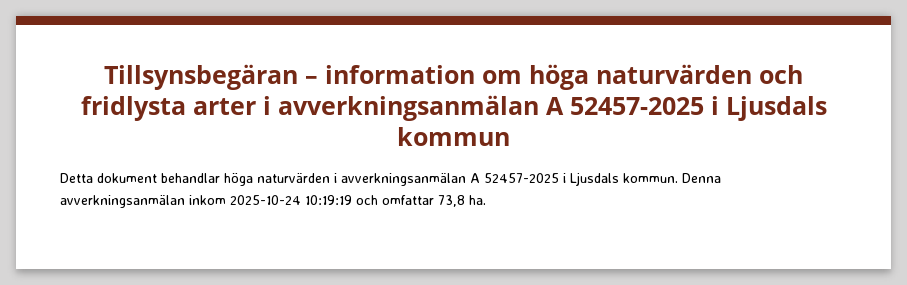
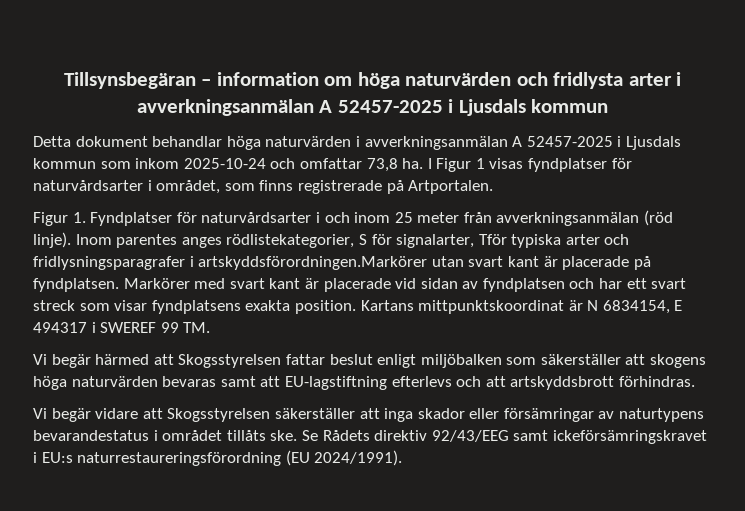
[623,173,721,183] [60,195,185,208] kommun. Denna avverkningsanmälan -> [33,158,131,169] kommun som
[305,195,352,205] 10:19:19 -> (266, 163) none
(486, 200) none -> [427,158,632,172] [33,180,494,194] [33,210,674,226] [33,232,630,248] [33,256,651,270] [33,278,687,292] [33,300,683,314] [33,322,211,333] [33,354,707,368] [33,376,695,390] [33,408,705,422] [33,430,707,444] [33,450,403,466] I Figur 1 visas fyndplatser för naturvårdsarter i området, som finns registrerade på Artportalen. // Figur 1. Fyndplatser för naturvårdsarter i och inom 25 meter från avverkningsanmälan (röd linje). Inom parentes anges rödlistekategorier, S för signalarter, Tför typiska arter och fridlysningsparagrafer i artskyddsförordningen.Markörer utan svart kant är placerade på fyndplatsen. Markörer med svart kant är placerade vid sidan av fyndplatsen och har ett svart streck som visar fyndplatsens exakta position. Kartans mittpunktskoordinat är N 6834154, E 494317 i SWEREF 99 TM. // Vi begär härmed att Skogsstyrelsen fattar beslut enligt miljöbalken som säkerställer att skogens höga naturvärden bevaras samt att EU-lagstiftning efterlevs och att artskyddsbrott förhindras. // Vi begär vidare att Skogsstyrelsen säkerställer att inga skador eller försämringar av naturtypens bevarandestatus i området tillåts ske. Se Rådets direktiv 92/43/EEG samt ickeförsämringskravet i EU:s naturrestaureringsförordning (EU 2024/1991).

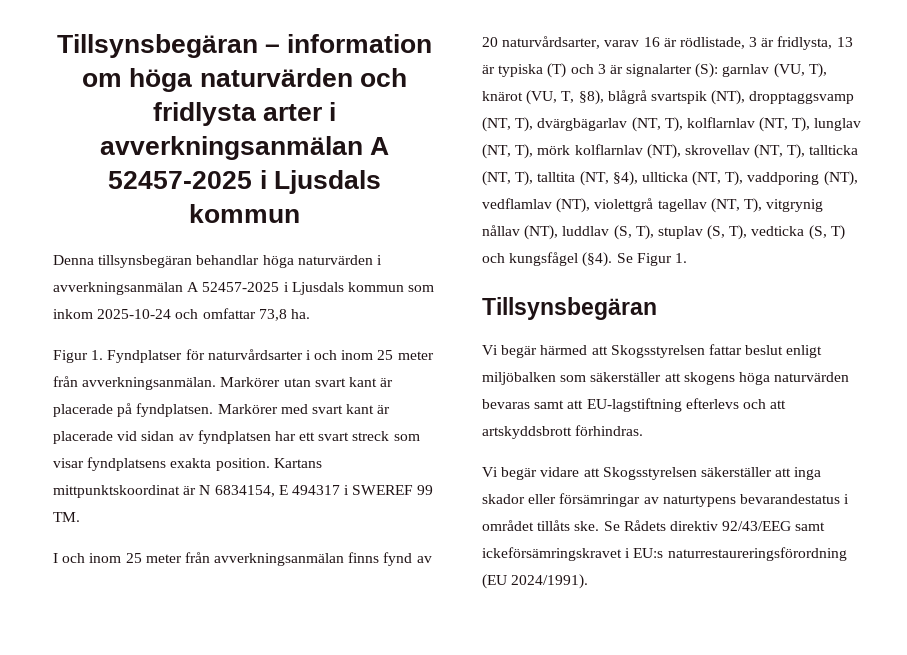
[33,136,148,147] Detta dokument -> [53,255,193,268] Denna tillsynsbegäran
[427,158,632,172] [33,180,494,194] I Figur 1 visas fyndplatser för naturvårdsarter i området, som finns registrerade på Artportalen. -> (310, 314) none
[496,210,674,226] [33,232,630,248] [33,256,428,270] avverkningsanmälan (röd linje). Inom parentes anges rödlistekategorier, S för signalarter, Tför typiska arter och fridlysningsparagrafer i artskyddsförordningen.Markörer -> [82,377,281,390] avverkningsanmälan. Markörer
[569,278,595,289] och -> (271, 437) none
(211, 327) none -> [53,552,432,566] [482,36,853,50] [482,63,827,78] [482,90,855,105] [482,117,862,132] [482,144,859,159] [482,171,858,186] [482,198,824,213] [482,225,845,240] [482,252,687,267] [482,297,657,320] // I och inom 25 meter från avverkningsanmälan finns fynd av 20 naturvårdsarter, varav 16 är rödlistade, 3 är fridlysta, 13 är typiska (T) och 3 är signalarter (S): garnlav (VU, T), knärot (VU, T, §8), blågrå svartspik (NT), dropptaggsvamp (NT, T), dvärgbägarlav (NT, T), kolflarnlav (NT, T), lunglav (NT, T), mörk kolflarnlav (NT), skrovellav (NT, T), tallticka (NT, T), talltita (NT, §4), ullticka (NT, T), vaddporing (NT), vedflamlav (NT), violettgrå tagellav (NT, T), vitgrynig nållav (NT), luddlav (S, T), stuplav (S, T), vedticka (S, T) och kungsfågel (§4). Se Figur 1. // Tillsynsbegäran

